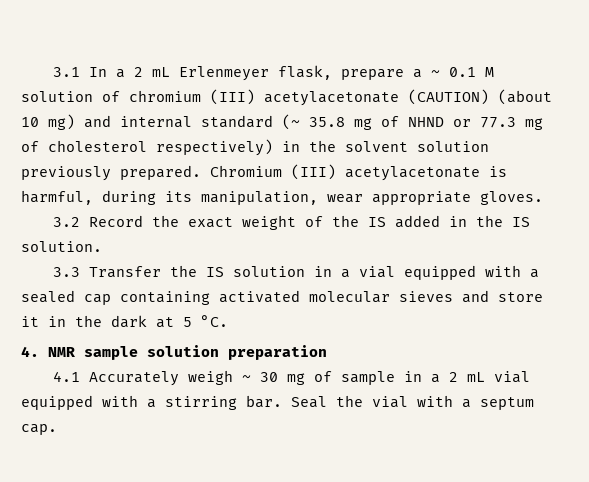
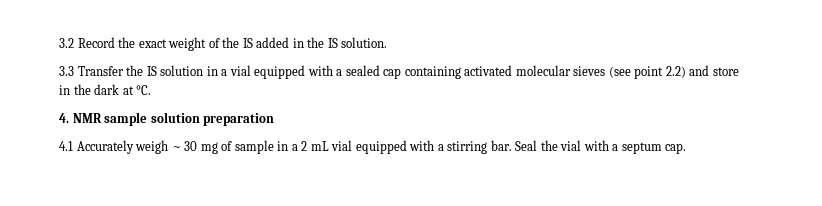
[52,65,494,81] [21,89,552,106] [21,114,543,130] [21,139,489,156] [21,164,507,181] [21,190,543,205] 3.1 In a 2 mL Erlenmeyer flask, prepare a ~ 0.1 M solution of chromium (III) acetylacetonate (CAUTION) (about 10 mg) and internal standard (~ 35.8 mg of NHND or 77.3 mg of cholesterol respectively) in the solvent solution previously prepared. Chromium (III) acetylacetonate is harmful, during its manipulation, wear appropriate gloves. // -> (59, 43) none
(453, 296) none -> [608,66,686,79] (see point 2.2)
[21,316,39,327] it -> (739, 71) none
[183,317,192,327] 5 -> (134, 90) none

